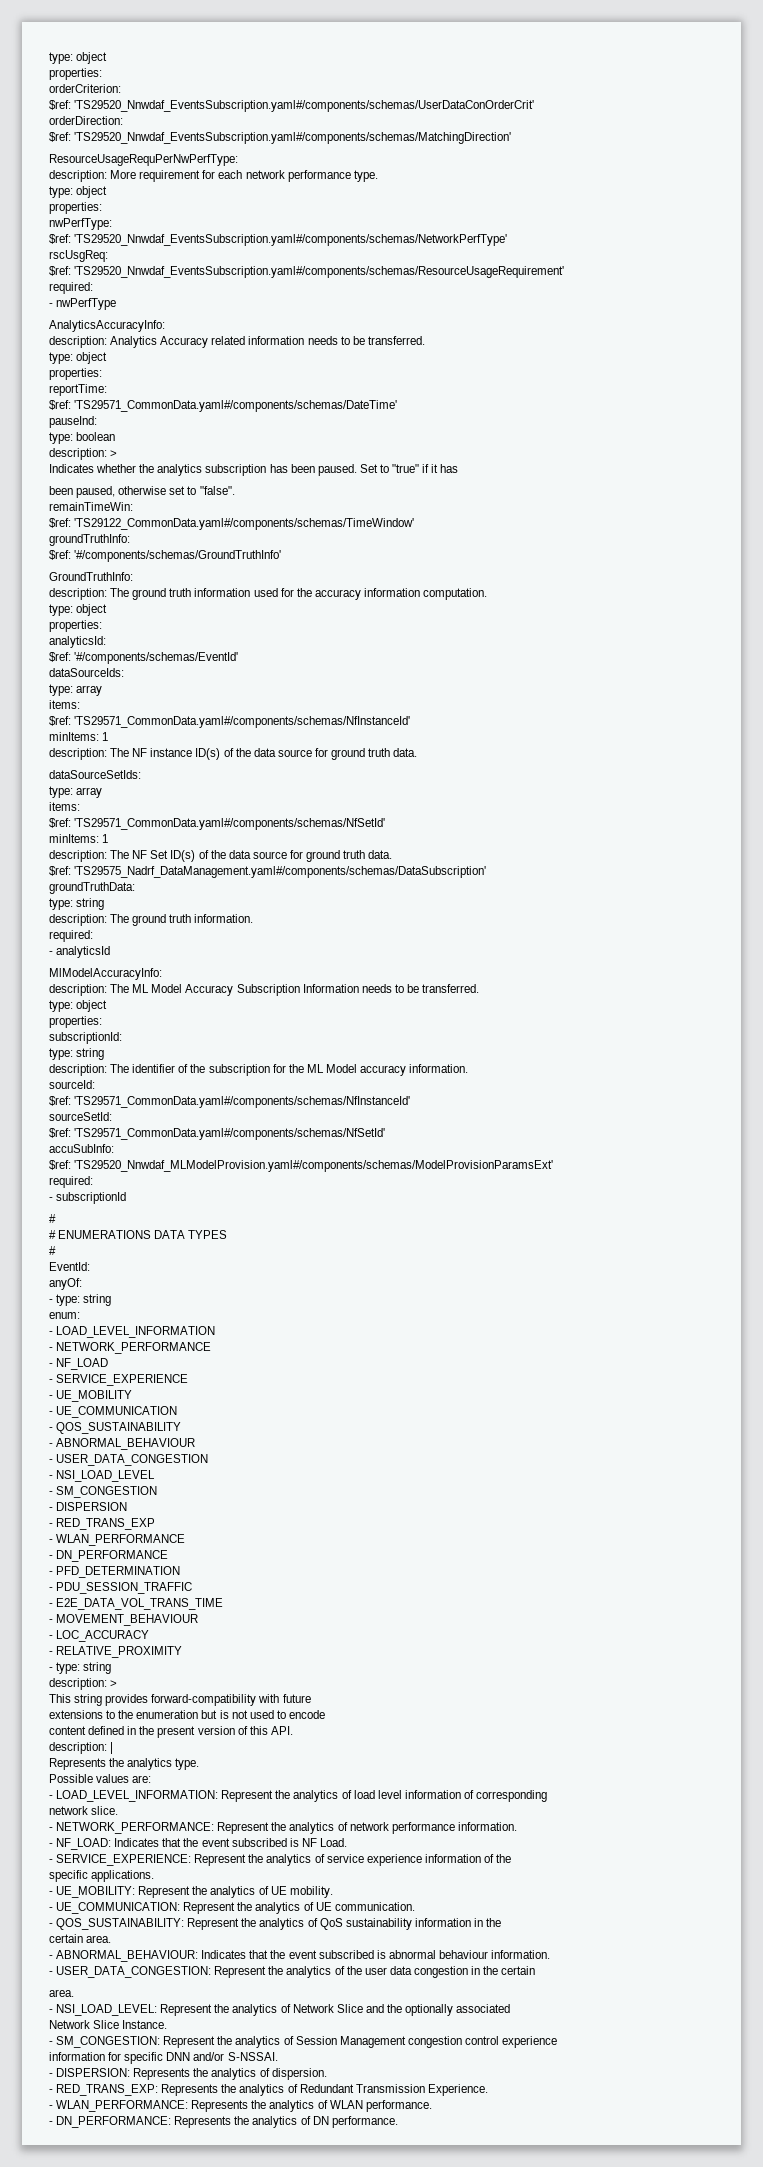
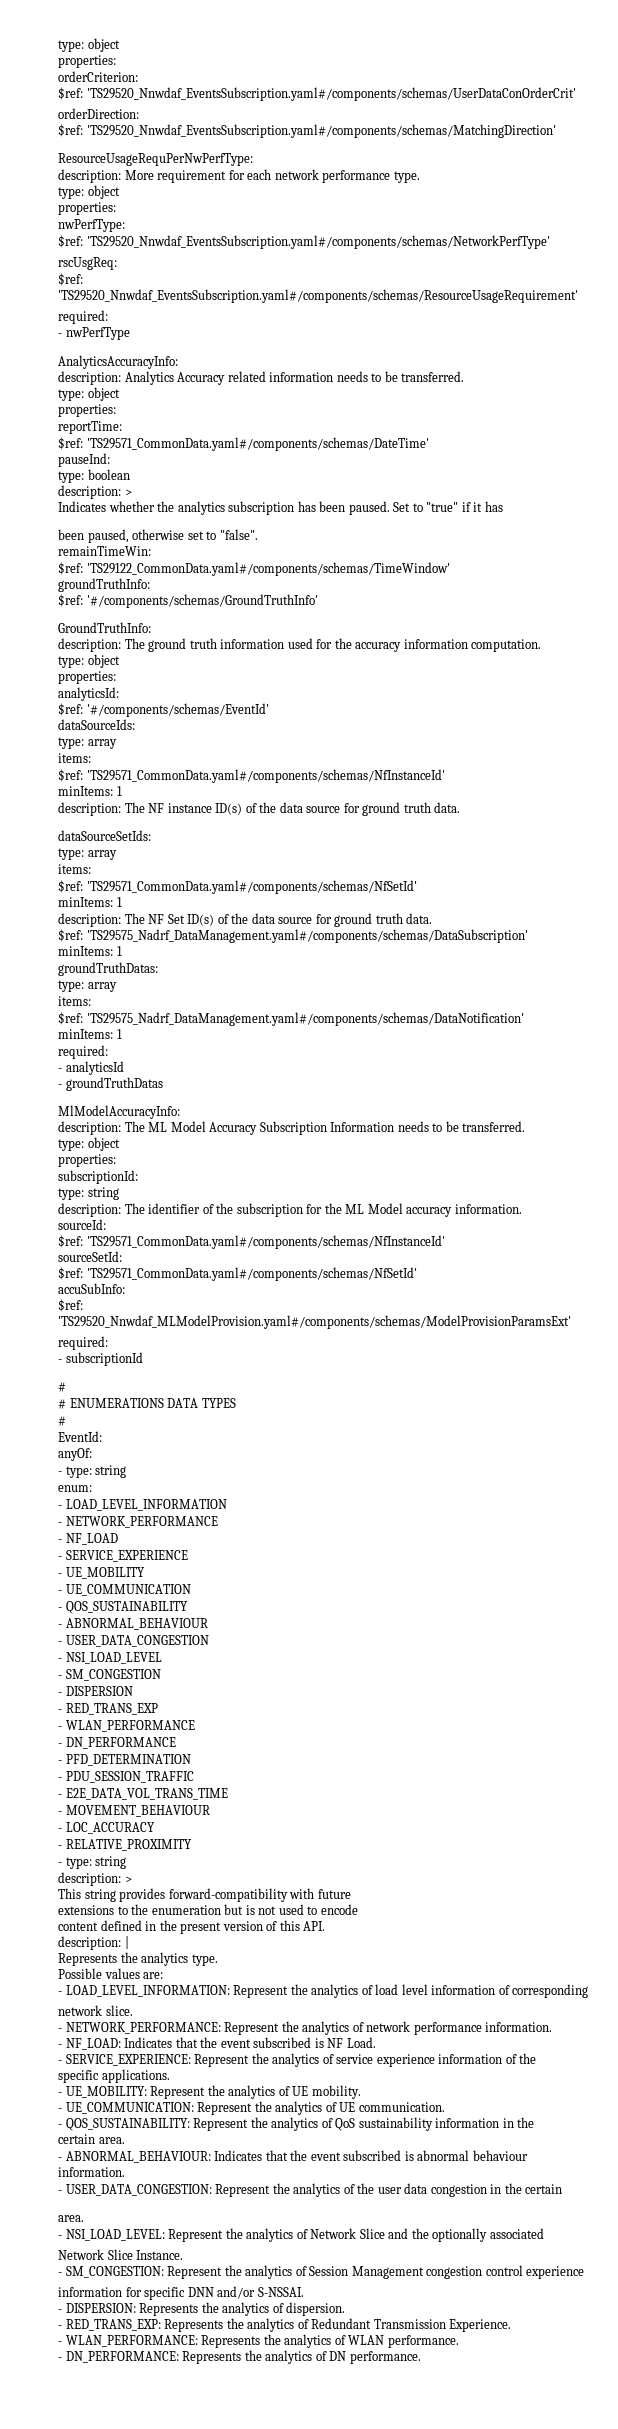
[49,882,135,894] [49,898,105,910] [49,914,254,926] groundTruthData: // type: string // description: The ground truth information. -> [58,946,122,956] [58,962,158,976] [58,980,117,992] [58,996,91,1006] [58,1012,524,1026] [58,1029,122,1039] minItems: 1 // groundTruthDatas: // type: array // items: // $ref: 'TS29575_Nadrf_DataManagement.yaml#/components/schemas/DataNotification' // minItems: 1
(111, 952) none -> [58,1077,163,1091] // - groundTruthDatas

